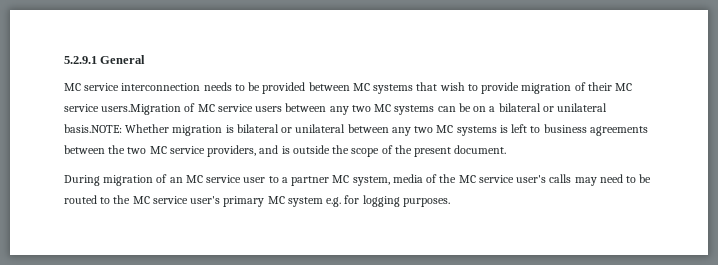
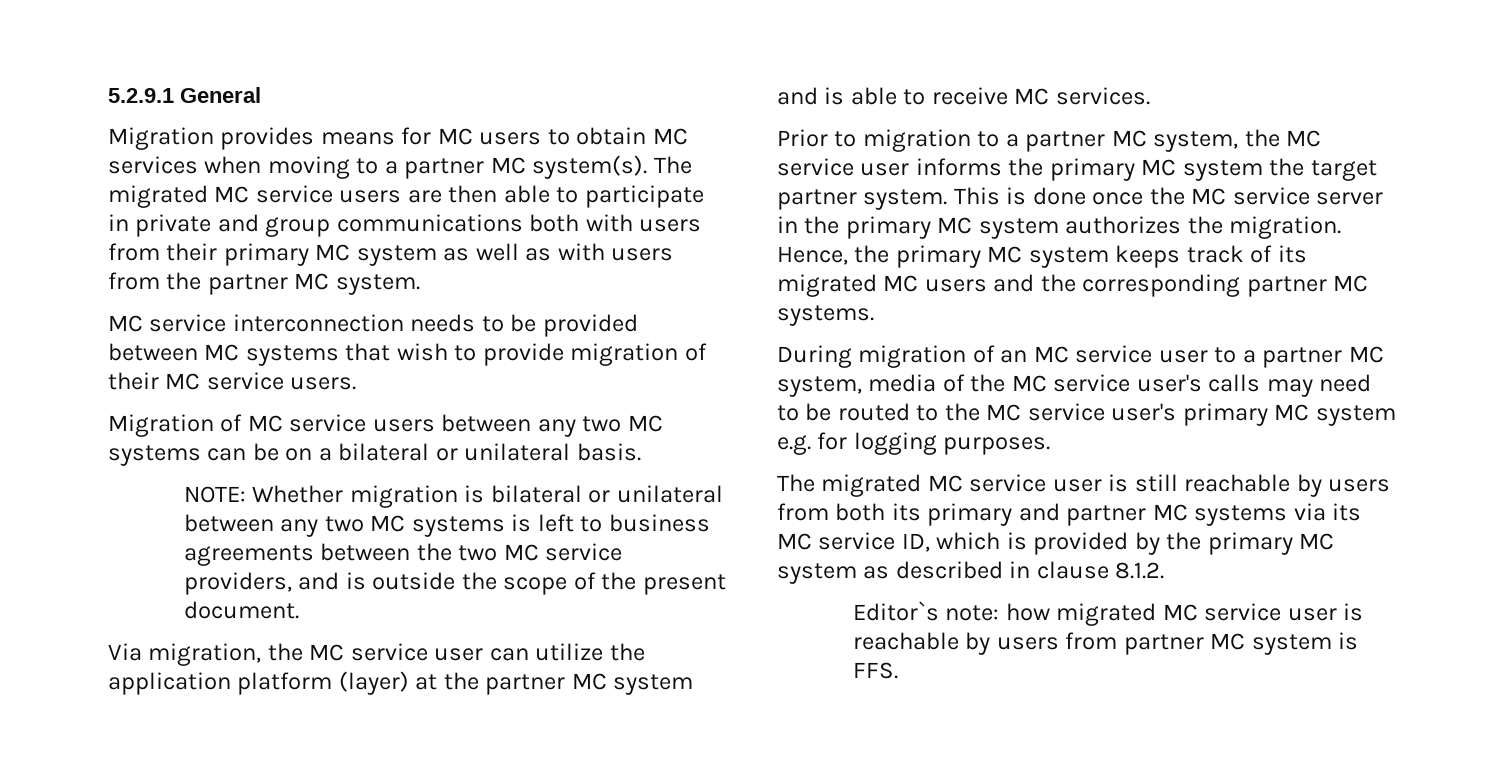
(146, 59) none -> [108,127,688,150] [108,155,692,179] [108,185,704,208] [108,214,702,237] [108,243,674,266] [108,272,420,295] // Migration provides means for MC users to obtain MC services when moving to a partner MC system(s). The migrated MC service users are then able to participate in private and group communications both with users from their primary MC system as well as with users from the partner MC system.
[101,104,182,115] users.Migration -> [290,377,357,390] [108,414,214,437] users. // Migration
[64,124,122,133] basis.NOTE: -> [576,443,641,461] [183,486,246,503] basis. // NOTE:
(507, 149) none -> [108,643,645,666] [108,671,694,695] [777,87,1150,105] [777,129,1322,152] [777,158,1377,181] [777,187,1384,210] [777,216,1342,239] [777,245,1307,268] [777,274,1369,297] [777,305,874,326] // Via migration, the MC service user can utilize the application platform (layer) at the partner MC system and is able to receive MC services. // Prior to migration to a partner MC system, the MC service user informs the primary MC system the target partner system. This is done once the MC service server in the primary MC system authorizes the migration. Hence, the primary MC system keeps track of its migrated MC users and the corresponding partner MC systems.
(450, 202) none -> [777,474,1391,497] [777,503,1362,526] [777,532,1335,555] [777,561,1165,584] [852,601,1364,626] [852,632,1359,655] [852,662,898,679] // The migrated MC service user is still reachable by users from both its primary and partner MC systems via its MC service ID, which is provided by the primary MC system as described in clause 8.1.2. // Editor`s note: how migrated MC service user is reachable by users from partner MC system is FFS.

